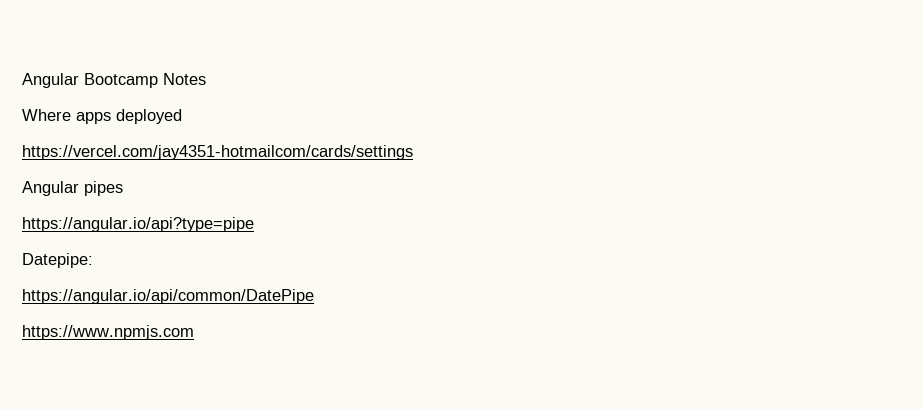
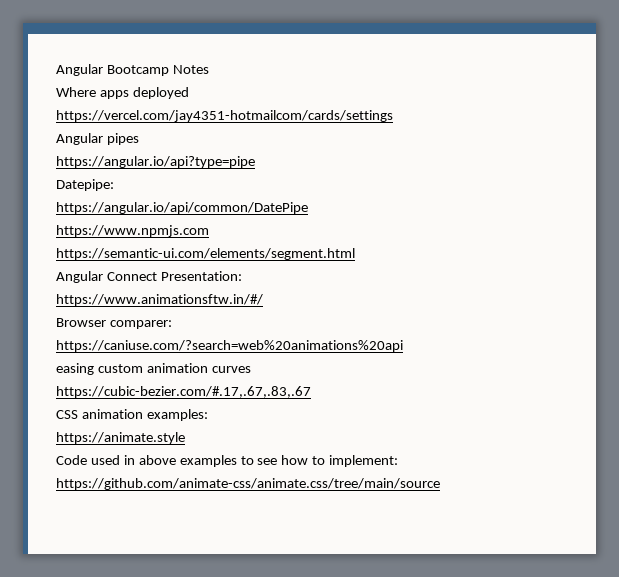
(194, 332) none -> [56,248,355,260] [56,271,242,283] [56,294,263,306] [56,318,172,329] [56,340,403,352] [56,363,251,375] [56,386,311,398] [56,409,208,421] [56,432,185,444] [56,455,399,467] [56,478,440,490] // https://semantic-ui.com/elements/segment.html // Angular Connect Presentation: // https://www.animationsftw.in/#/ // Browser comparer: // https://caniuse.com/?search=web%20animations%20api // easing custom animation curves // https://cubic-bezier.com/#.17,.67,.83,.67 // CSS animation examples: // https://animate.style // Code used in above examples to see how to implement: // https://github.com/animate-css/animate.css/tree/main/source

